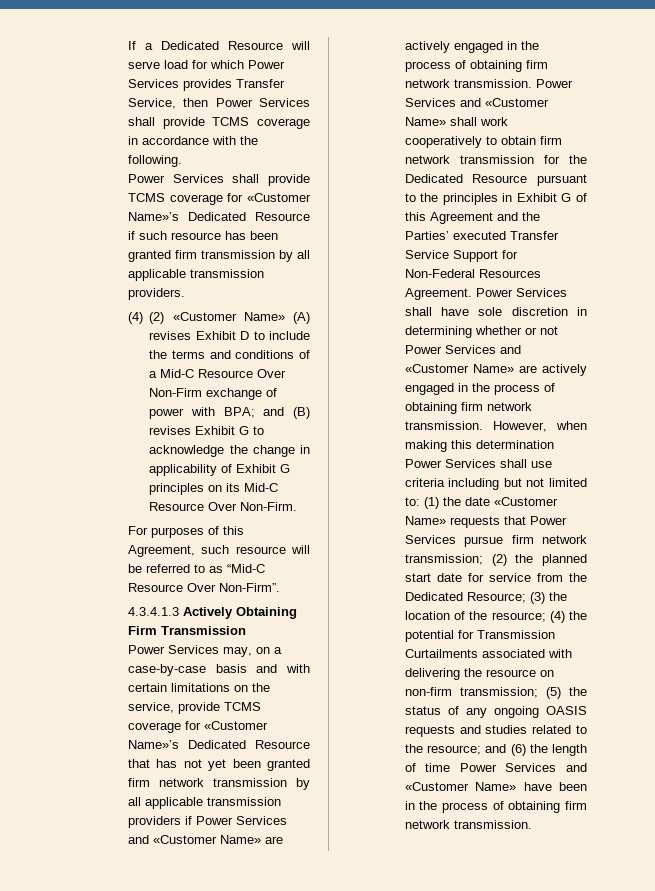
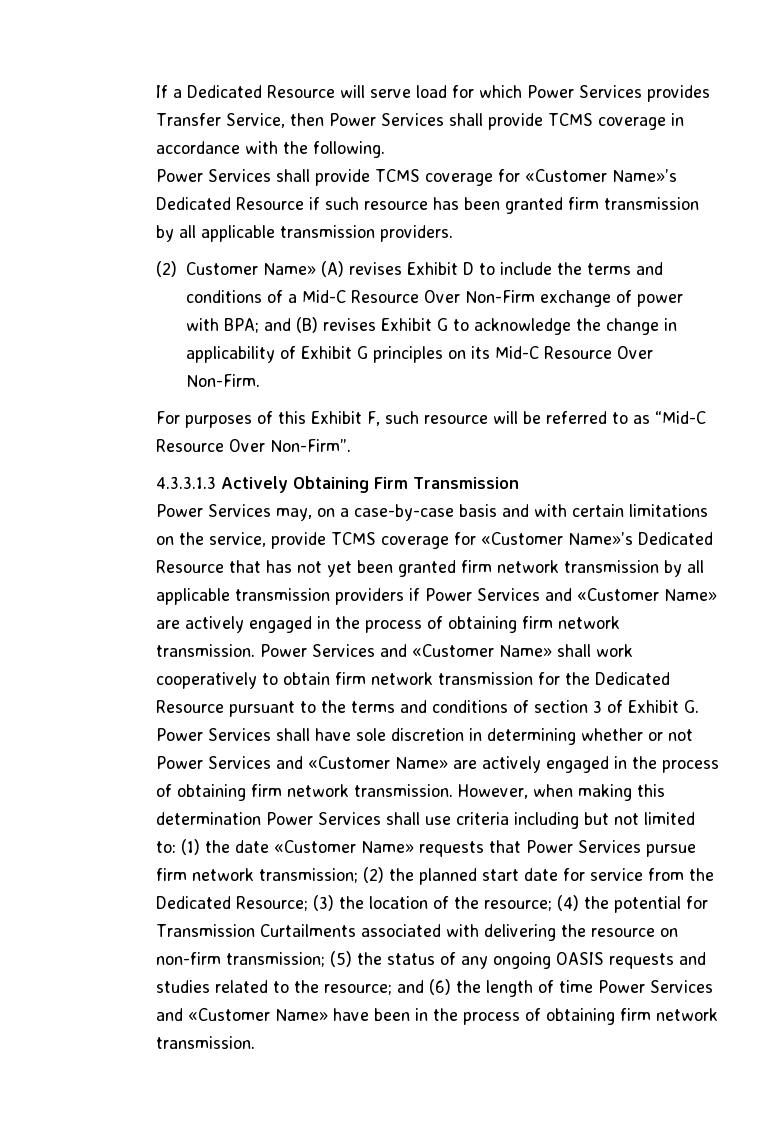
[127,312,237,324] (4) (2) «Customer -> [155,261,258,277] (2) Customer
[127,545,195,557] Agreement, -> [310,411,380,426] Exhibit F,
[127,607,179,616] 4.3.4.1.3 -> [155,476,216,489] 4.3.3.1.3
[442,193,587,205] [404,212,540,224] [404,231,559,240] [404,250,518,262] [404,269,541,278] [404,288,472,300] principles in Exhibit G of this Agreement and the Parties’ executed Transfer Service Support for Non-Federal Resources Agreement. -> [350,700,699,713] terms and conditions of section 3 of Exhibit G.

